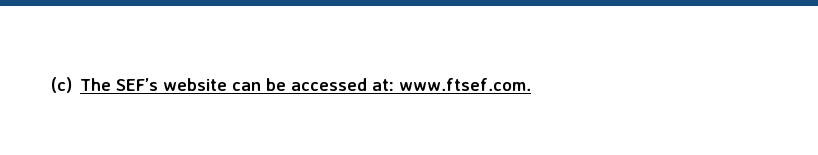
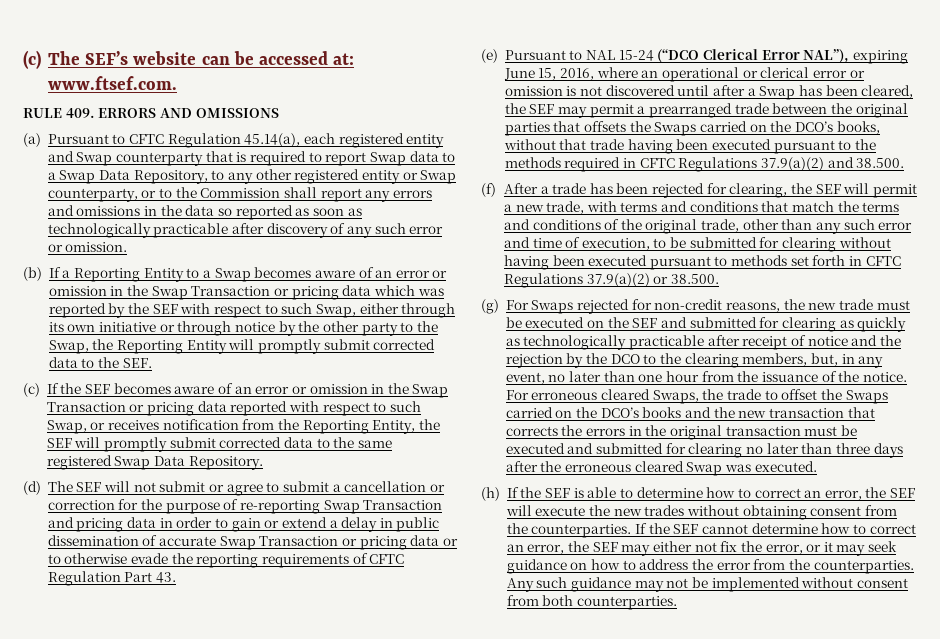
(532, 84) none -> [23,108,279,118] [23,133,445,148] [47,151,456,166] [47,169,457,184] [47,187,432,202] [47,205,362,220] [47,223,444,238] [47,242,128,252] [23,267,448,282] [48,285,444,300] [48,303,456,318] [48,321,438,336] [48,339,436,354] [48,357,152,368] [23,383,449,398] [46,401,421,416] [46,419,440,434] [46,437,392,452] [46,455,263,470] [23,481,445,496] [47,499,443,514] [47,517,440,532] [47,535,458,550] [47,553,405,568] [47,571,177,586] [481,48,908,64] [503,67,865,82] [504,85,914,100] [504,103,908,118] [504,121,880,136] [503,139,876,154] [504,157,905,172] [481,183,917,198] [503,201,900,214] [503,219,913,234] [503,237,891,252] [503,255,901,270] [503,273,719,288] [481,299,910,314] [505,317,907,332] [505,335,901,350] [505,353,884,368] [505,371,907,384] [505,389,888,404] [505,407,875,418] [505,425,857,440] [505,443,903,458] [505,461,817,476] [481,487,916,501] [505,505,897,520] [506,523,916,538] [506,541,898,556] [506,559,914,574] [506,577,908,592] [506,595,678,610] // RULE 409. ERRORS AND OMISSIONS // (a) Pursuant to CFTC Regulation 45.14(a), each registered entity and Swap counterparty that is required to report Swap data to a Swap Data Repository, to any other registered entity or Swap counterparty, or to the Commission shall report any errors and omissions in the data so reported as soon as technologically practicable after discovery of any such error or omission. // (b) If a Reporting Entity to a Swap becomes aware of an error or omission in the Swap Transaction or pricing data which was reported by the SEF with respect to such Swap, either through its own initiative or through notice by the other party to the Swap, the Reporting Entity will promptly submit corrected data to the SEF. // (c) If the SEF becomes aware of an error or omission in the Swap Transaction or pricing data reported with respect to such Swap, or receives notification from the Reporting Entity, the SEF will promptly submit corrected data to the same registered Swap Data Repository. // (d) The SEF will not submit or agree to submit a cancellation or correction for the purpose of re-reporting Swap Transaction and pricing data in order to gain or extend a delay in public dissemination of accurate Swap Transaction or pricing data or to otherwise evade the reporting requirements of CFTC Regulation Part 43. // (e) Pursuant to NAL 15-24 (“DCO Clerical Error NAL”), expiring June 15, 2016, where an operational or clerical error or omission is not discovered until after a Swap has been cleared, the SEF may permit a prearranged trade between the original parties that offsets the Swaps carried on the DCO’s books, without that trade having been executed pursuant to the methods required in CFTC Regulations 37.9(a)(2) and 38.500. // (f) After a trade has been rejected for clearing, the SEF will permit a new trade, with terms and conditions that match the terms and conditions of the original trade, other than any such error and time of execution, to be submitted for clearing without having been executed pursuant to methods set forth in CFTC Regulations 37.9(a)(2) or 38.500. // (g) For Swaps rejected for non-credit reasons, the new trade must be executed on the SEF and submitted for clearing as quickly as technologically practicable after receipt of notice and the rejection by the DCO to the clearing members, but, in any event, no later than one hour from the issuance of the notice. For erroneous cleared Swaps, the trade to offset the Swaps carried on the DCO’s books and the new transaction that corrects the errors in the original transaction must be executed and submitted for clearing no later than three days after the erroneous cleared Swap was executed. // (h) If the SEF is able to determine how to correct an error, the SEF will execute the new trades without obtaining consent from the counterparties. If the SEF cannot determine how to correct an error, the SEF may either not fix the error, or it may seek guidance on how to address the error from the counterparties. Any such guidance may not be implemented without consent from both counterparties.

